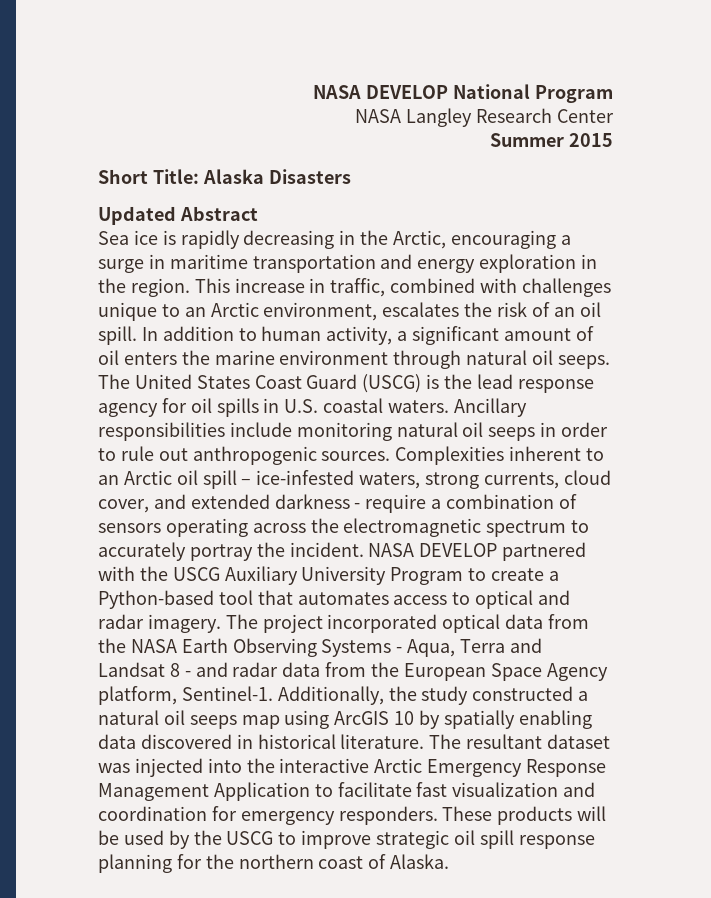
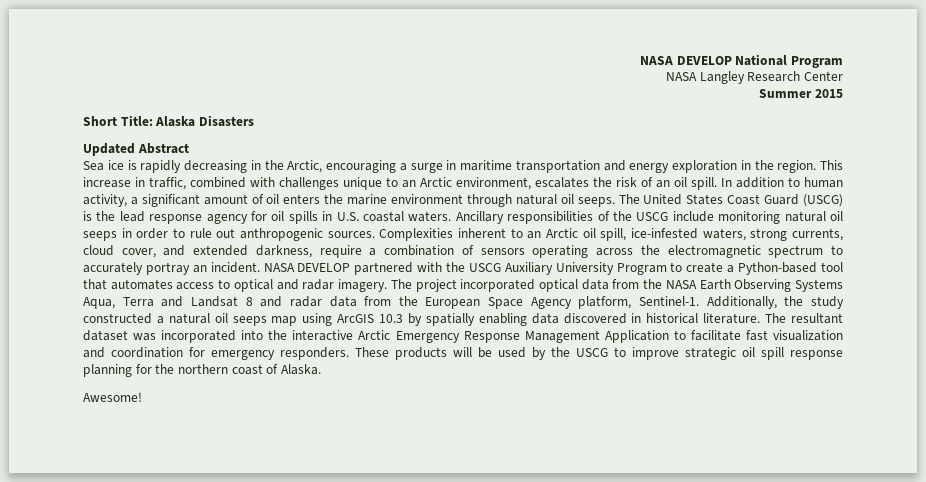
(225, 431) none -> [597,211,669,221] of the USCG
[202,470,252,489] spill – -> [600,228,627,241] spill,
[274,494,361,509] darkness - -> [255,245,312,258] darkness,
[256,542,285,557] the -> [192,265,207,273] an
[396,647,403,653] - -> (843, 285) none
[184,671,191,677] - -> (253, 301) none
[394,711,415,725] 10 -> [379,314,404,323] 10.3
[134,758,203,777] injected -> [161,330,237,343] incorporated
(450, 861) none -> [83,392,142,402] // Awesome!

